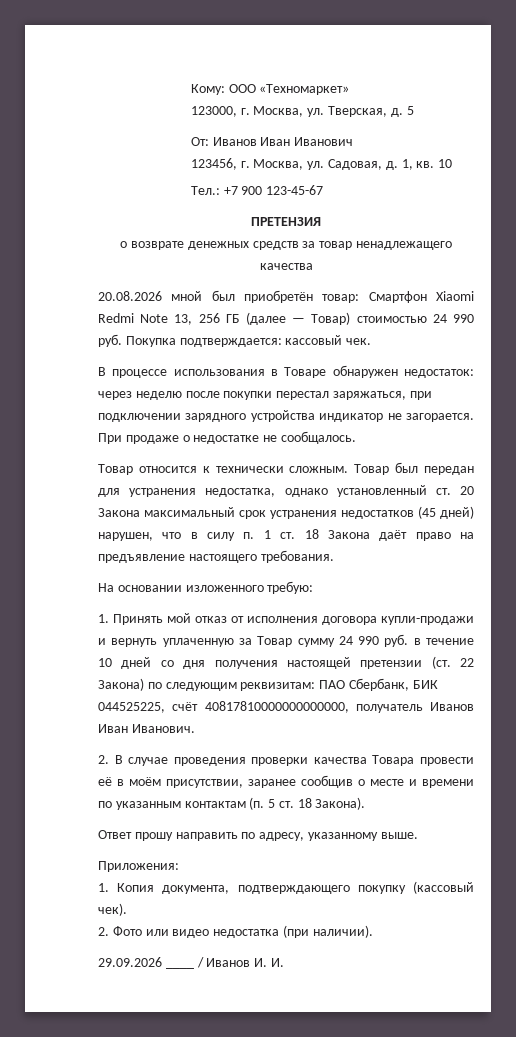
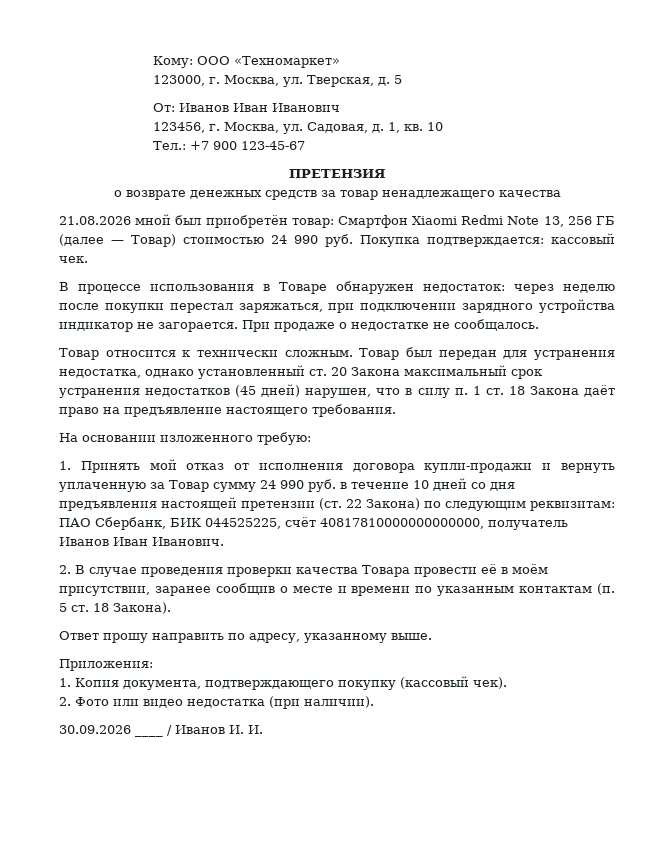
[98,291,162,301] 20.08.2026 -> [59,216,131,225] 21.08.2026
[214,660,278,669] получения -> [59,501,157,511] предъявления
[98,957,162,967] 29.09.2026 -> [59,725,131,734] 30.09.2026

